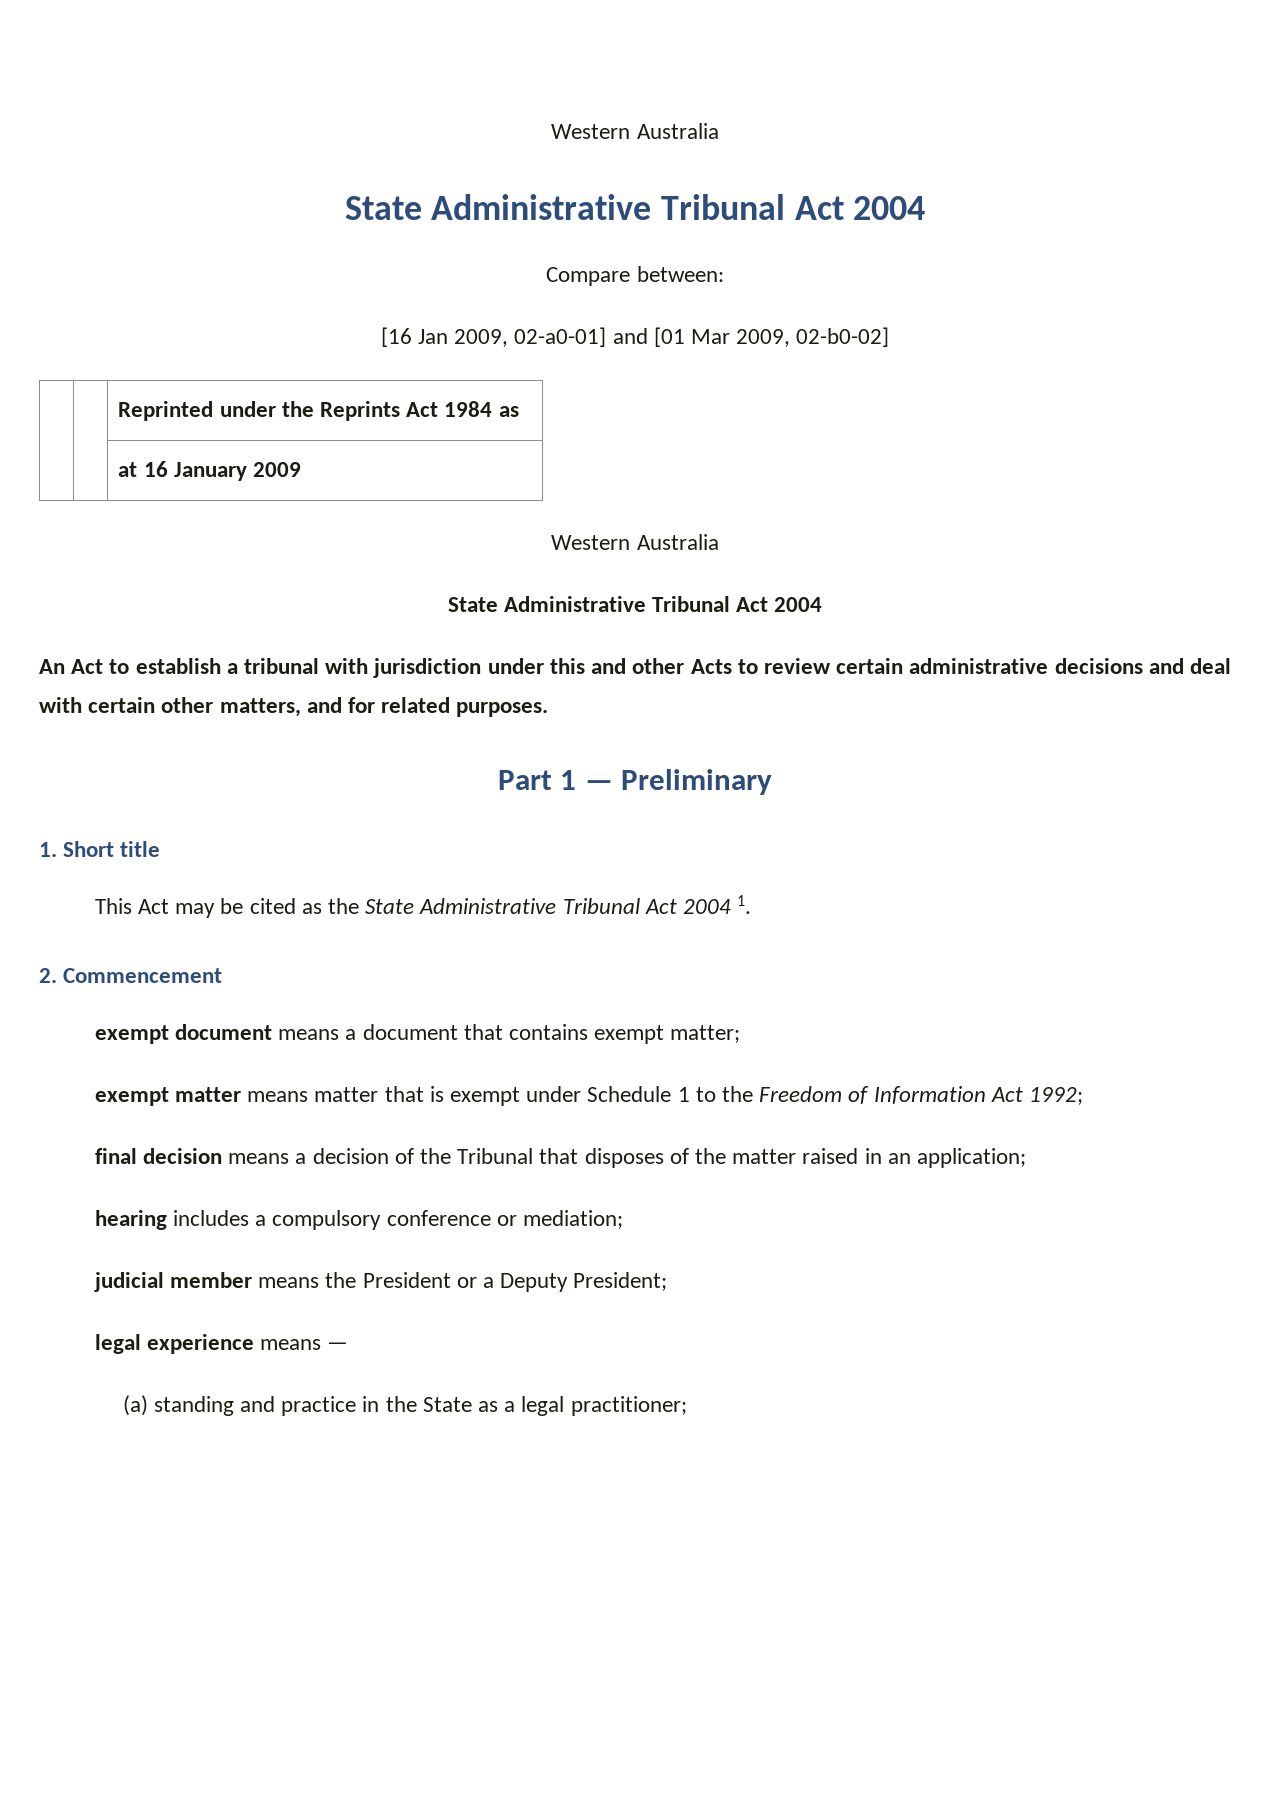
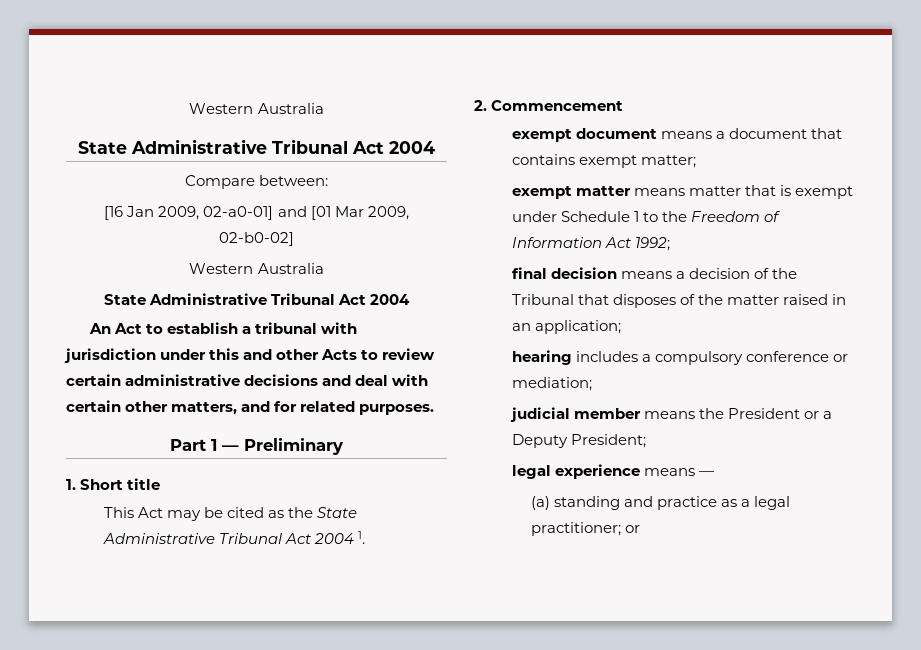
[118,401,519,421] [118,461,302,481] // | | Reprinted under the Reprints Act 1984 as // | | at 16 January 2009 -> (294, 239) none
[362,1396,472,1412] in the State -> (718, 503) none
(687, 1406) none -> [624,525,640,533] or

